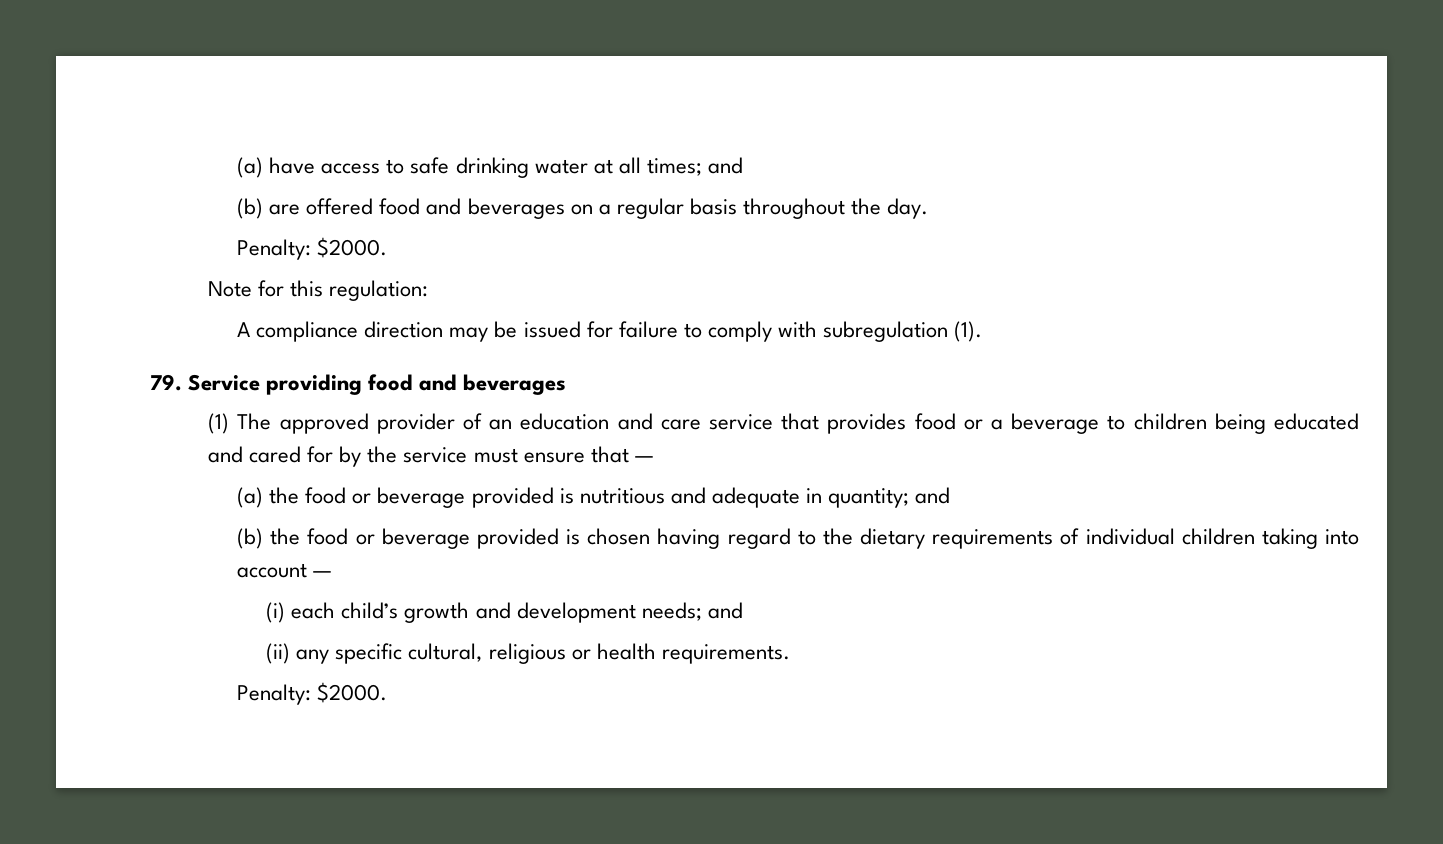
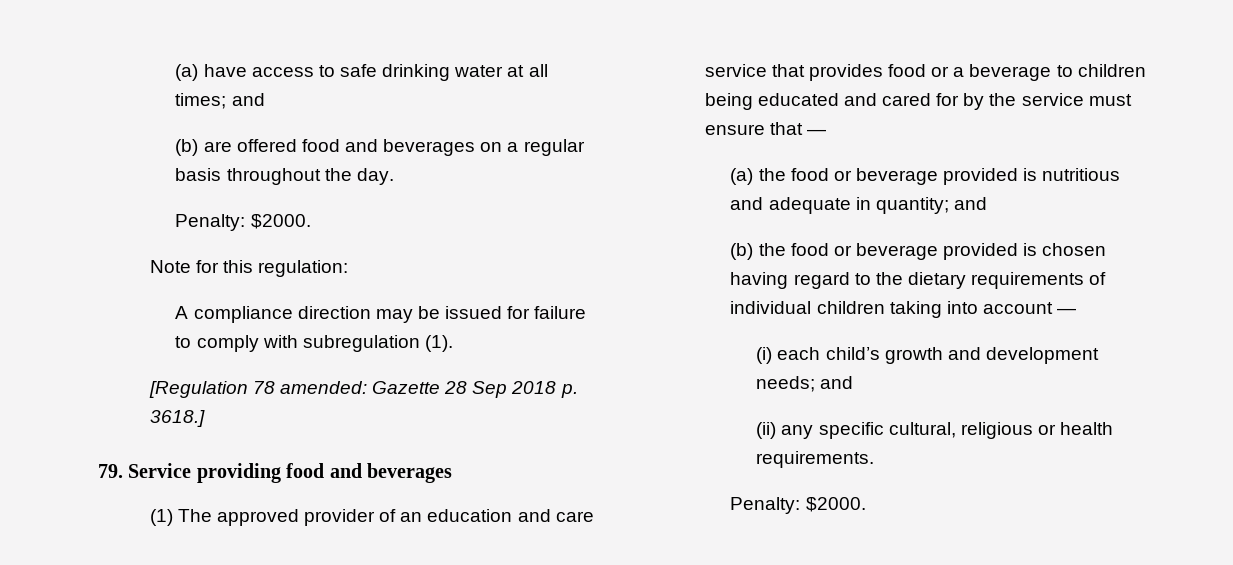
(983, 331) none -> [148,381,578,398] [149,410,205,427] // [Regulation 78 amended: Gazette 28 Sep 2018 p. 3618.]

